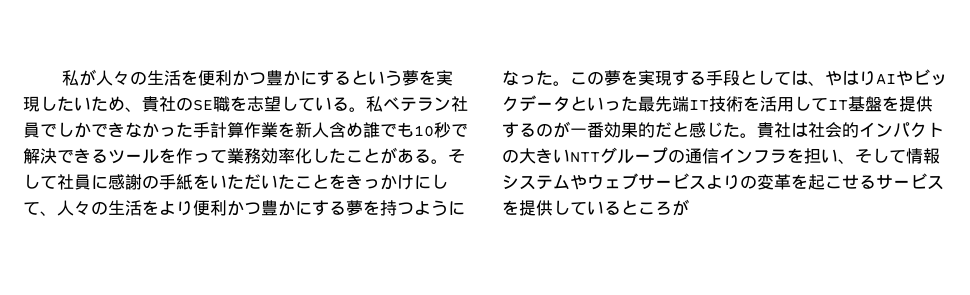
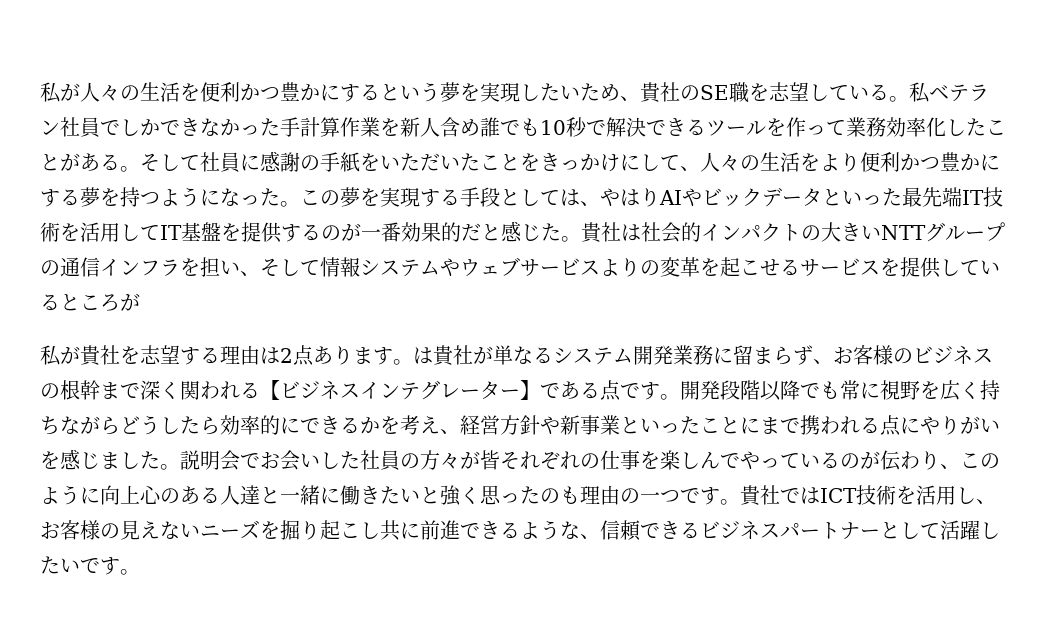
(689, 207) none -> [40,345,993,366] [40,380,1000,401] [40,415,1000,436] [40,449,1000,471] [40,485,996,506] [40,520,1000,541] [40,556,140,575] // 私が貴社を志望する理由は2点あります。は貴社が単なるシステム開発業務に留まらず、お客様のビジネスの根幹まで深く関われる【ビジネスインテグレーター】である点です。開発段階以降でも常に視野を広く持ちながらどうしたら効率的にできるかを考え、経営方針や新事業といったことにまで携われる点にやりがいを感じました。説明会でお会いした社員の方々が皆それぞれの仕事を楽しんでやっているのが伝わり、このように向上心のある人達と一緒に働きたいと強く思ったのも理由の一つです。貴社ではICT技術を活用し、お客様の見えないニーズを掘り起こし共に前進できるような、信頼できるビジネスパートナーとして活躍したいです。

